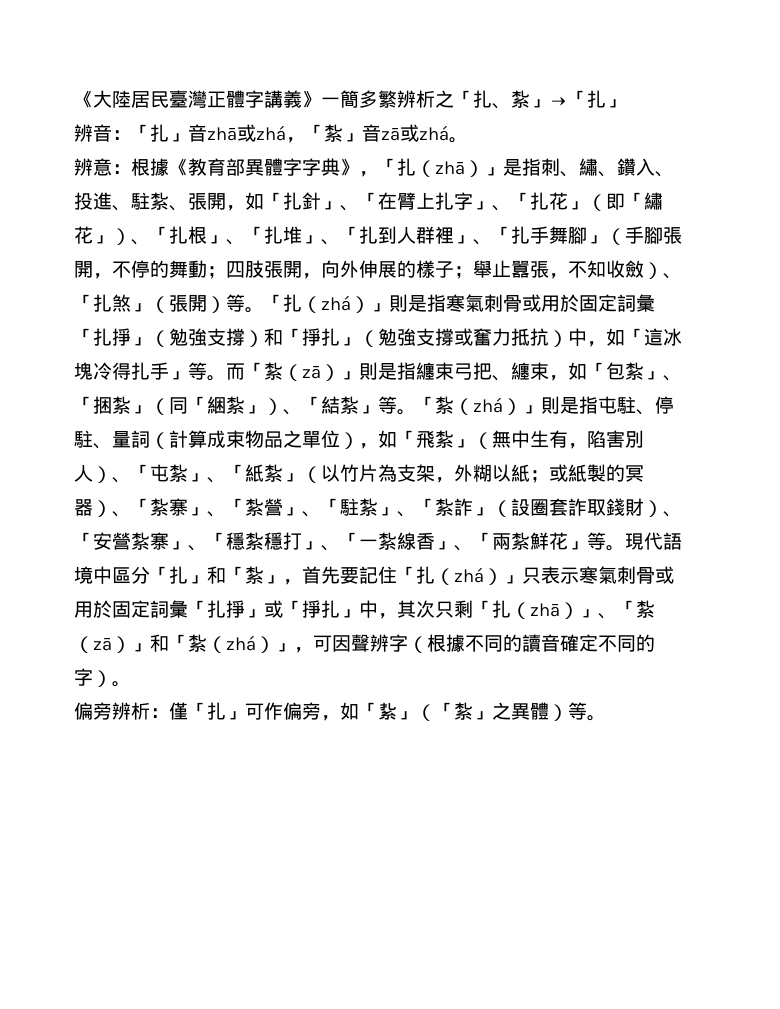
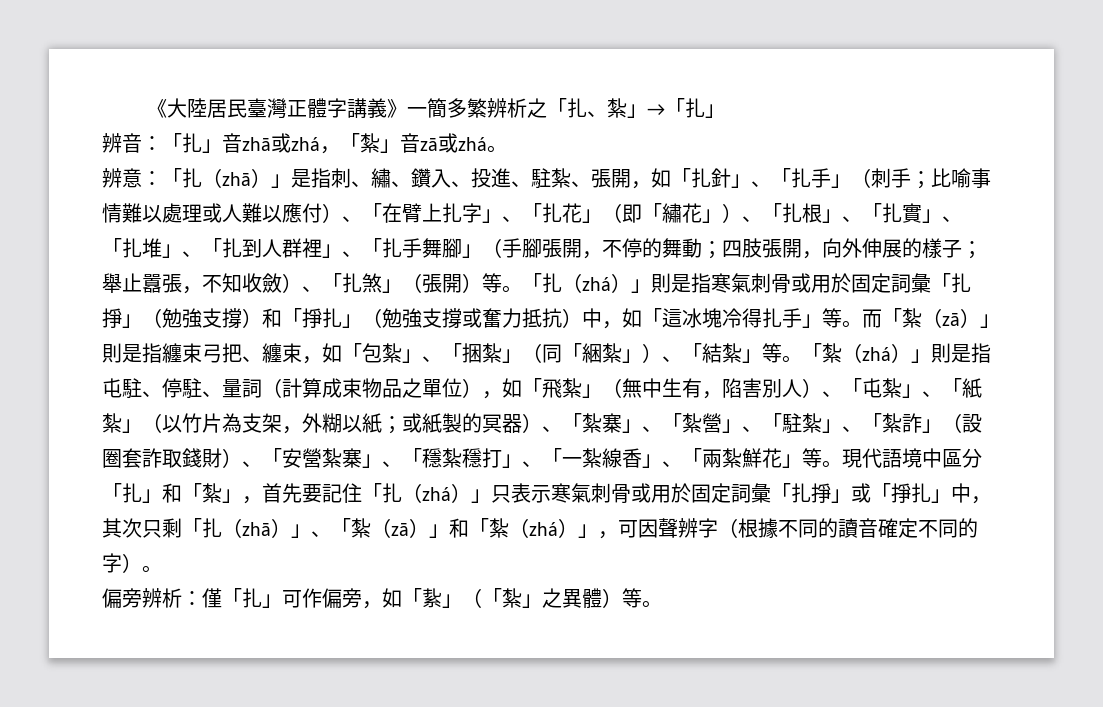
[131,158,378,177] 根據《教育部異體字字典》， -> (162, 178) none
(378, 200) none -> [791,168,991,189] [102,203,382,223] 扎手」（刺手；比喻事情難以處理或人難以應付）、「
(283, 235) none -> [902,203,962,223] [102,238,142,258] 實」、「扎

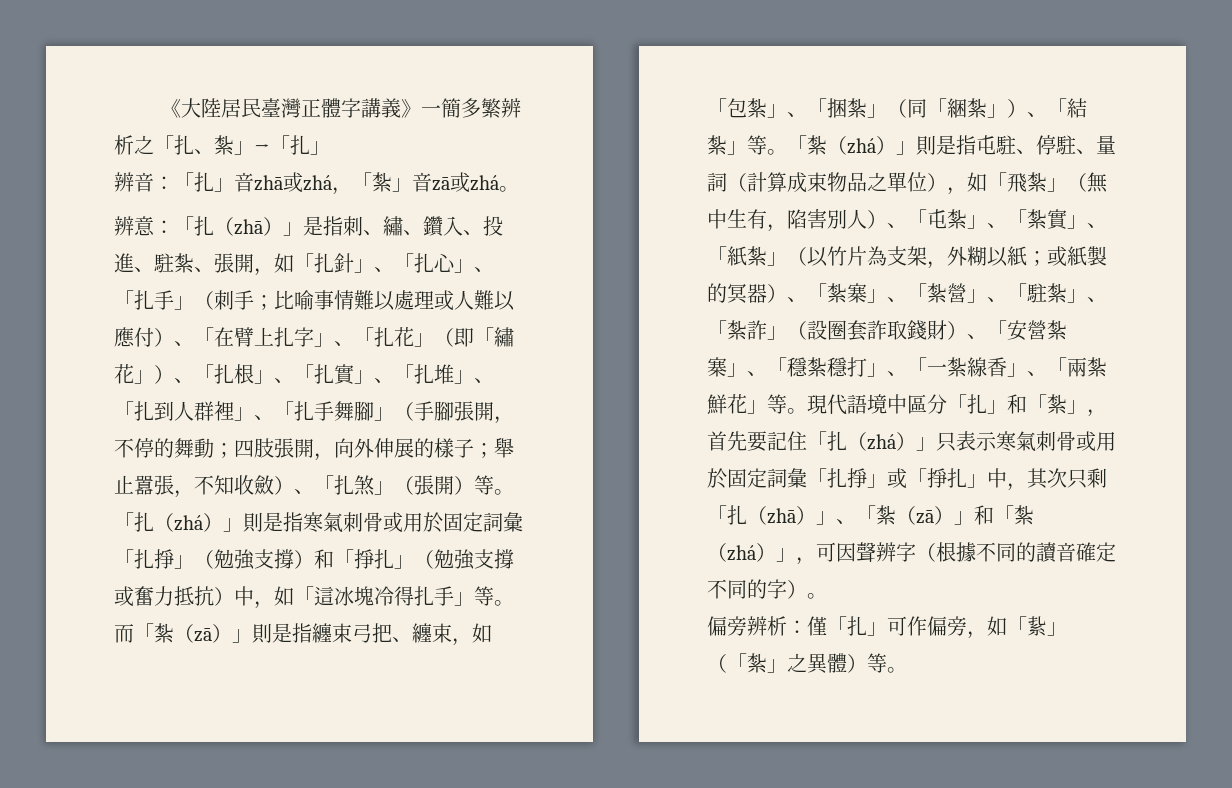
(811, 178) none -> [434,253,494,273] [114,290,154,310] 心」、「扎
(962, 387) none -> [1027,209,1107,230] [707,246,727,264] 紮實」、「

